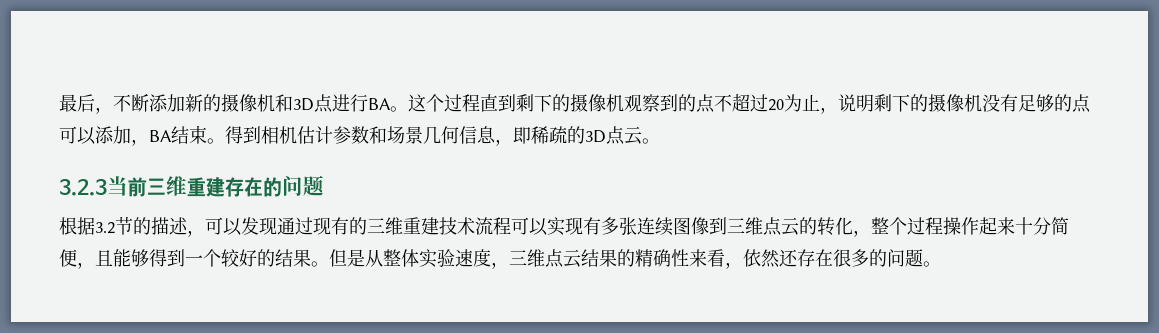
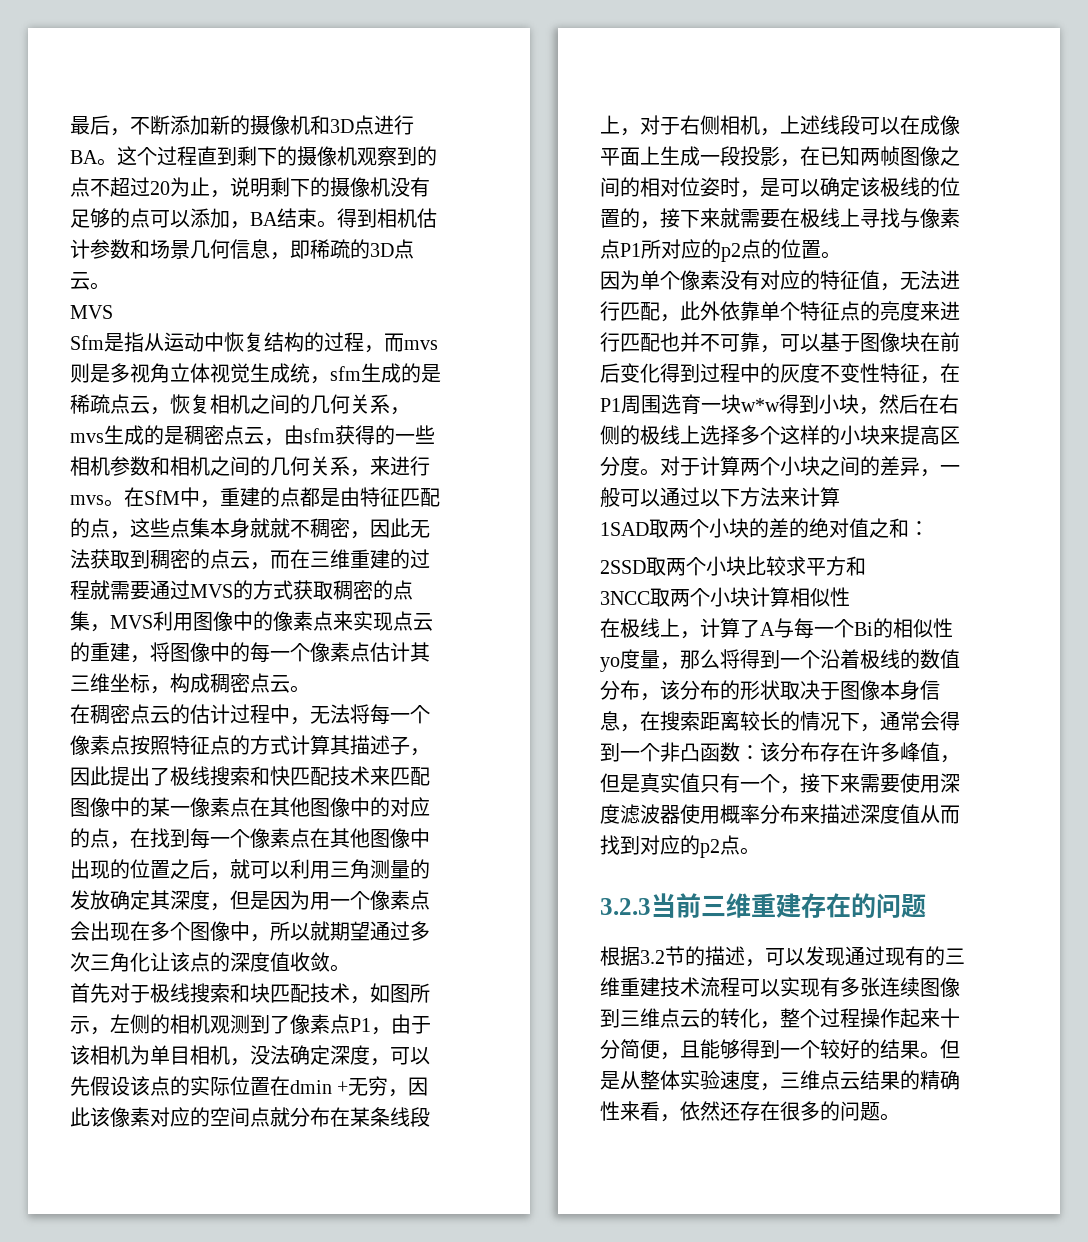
(660, 141) none -> [70,305,113,319] [70,332,438,353] [70,363,441,384] [70,394,410,415] [70,425,435,446] [70,456,430,477] [70,487,440,508] [70,518,430,539] [70,549,430,570] [70,580,413,600] [70,611,433,632] [70,642,430,663] [70,673,310,694] [70,704,430,725] [70,735,430,756] [70,766,430,786] [70,797,430,817] [70,828,430,849] [70,859,430,880] [70,890,430,911] [70,921,430,942] [70,952,350,972] [70,983,430,1004] [70,1014,431,1035] [70,1045,430,1066] [70,1076,429,1097] [70,1107,430,1127] [600,115,960,136] [600,146,960,167] [600,177,960,198] [600,208,960,229] [600,239,841,262] [600,270,960,291] [600,301,960,322] [600,332,960,353] [600,363,960,384] [600,394,959,415] [600,425,960,445] [600,456,960,477] [600,487,840,507] [600,518,929,538] [600,556,866,576] [600,587,850,607] [600,618,953,639] [600,649,960,672] [600,680,940,701] [600,711,960,732] [600,742,960,763] [600,773,960,794] [600,804,960,824] [600,835,760,858] // MVS // Sfm是指从运动中恢复结构的过程，而mvs则是多视角立体视觉生成统，sfm生成的是稀疏点云，恢复相机之间的几何关系，mvs生成的是稠密点云，由sfm获得的一些相机参数和相机之间的几何关系，来进行mvs。在SfM中，重建的点都是由特征匹配的点，这些点集本身就就不稠密，因此无法获取到稠密的点云，而在三维重建的过程就需要通过MVS的方式获取稠密的点集，MVS利用图像中的像素点来实现点云的重建，将图像中的每一个像素点估计其三维坐标，构成稠密点云。 // 在稠密点云的估计过程中，无法将每一个像素点按照特征点的方式计算其描述子，因此提出了极线搜索和快匹配技术来匹配图像中的某一像素点在其他图像中的对应的点，在找到每一个像素点在其他图像中出现的位置之后，就可以利用三角测量的发放确定其深度，但是因为用一个像素点会出现在多个图像中，所以就期望通过多次三角化让该点的深度值收敛。 // 首先对于极线搜索和块匹配技术，如图所示，左侧的相机观测到了像素点P1，由于该相机为单目相机，没法确定深度，可以先假设该点的实际位置在dmin +无穷，因此该像素对应的空间点就分布在某条线段上，对于右侧相机，上述线段可以在成像平面上生成一段投影，在已知两帧图像之间的相对位姿时，是可以确定该极线的位置的，接下来就需要在极线上寻找与像素点P1所对应的p2点的位置。 // 因为单个像素没有对应的特征值，无法进行匹配，此外依靠单个特征点的亮度来进行匹配也并不可靠，可以基于图像块在前后变化得到过程中的灰度不变性特征，在P1周围选育一块w*w得到小块，然后在右侧的极线上选择多个这样的小块来提高区分度。对于计算两个小块之间的差异，一般可以通过以下方法来计算 // 1SAD取两个小块的差的绝对值之和： // 2SSD取两个小块比较求平方和 // 3NCC取两个小块计算相似性 // 在极线上，计算了A与每一个Bi的相似性yo度量，那么将得到一个沿着极线的数值分布，该分布的形状取决于图像本身信息，在搜索距离较长的情况下，通常会得到一个非凸函数：该分布存在许多峰值，但是真实值只有一个，接下来需要使用深度滤波器使用概率分布来描述深度值从而找到对应的p2点。

